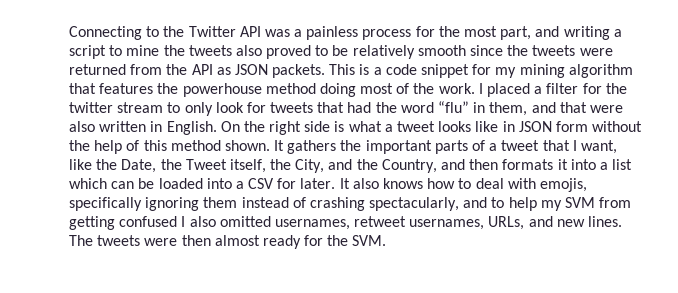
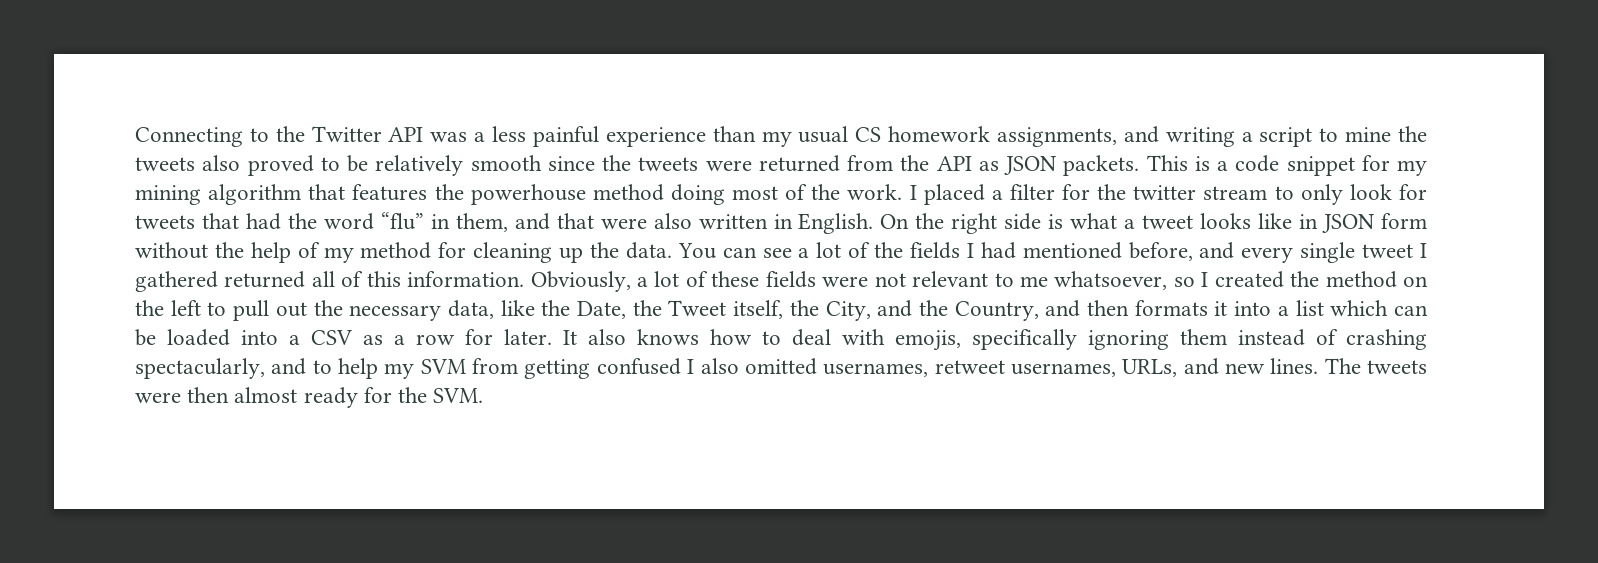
[306,26,532,40] painless process for the most part, -> [492,126,1117,147] less painful experience than my usual CS homework assignments,
[143,140,617,154] this method shown. It gathers the important parts of a tweet that I want, -> [323,242,1428,263] [135,271,1429,292] [135,300,494,321] my method for cleaning up the data. You can see a lot of the fields I had mentioned before, and every single tweet I gathered returned all of this information. Obviously, a lot of these fields were not relevant to me whatsoever, so I created the method on the left to pull out the necessary data,
(275, 183) none -> [363,334,455,345] as a row

